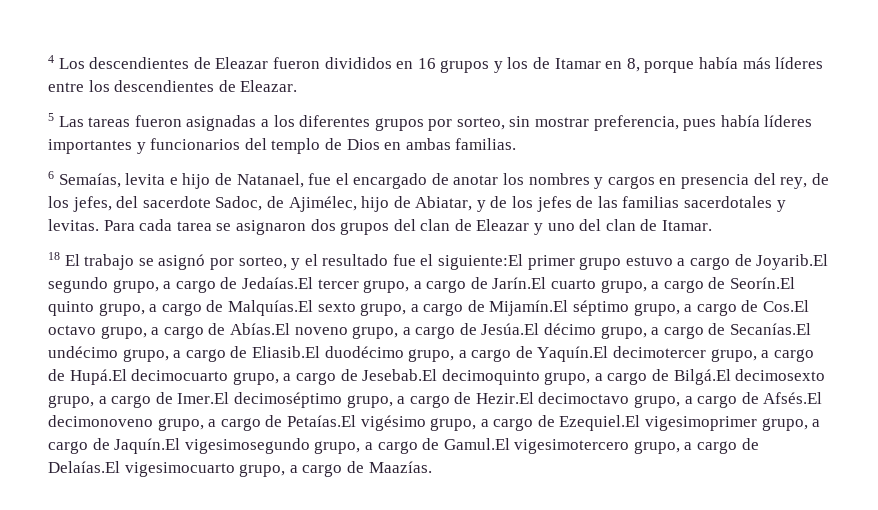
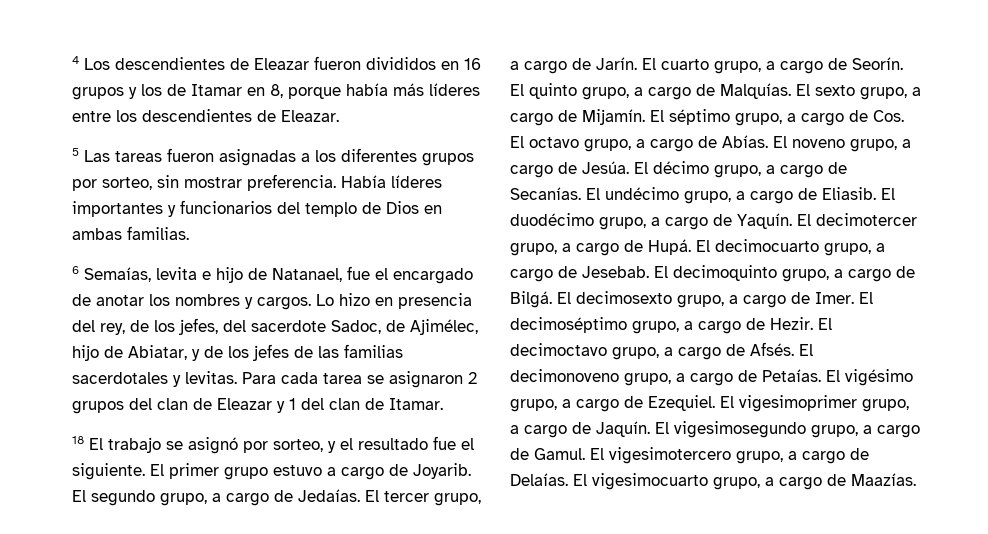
[593,115,760,131] preferencia, pues había -> [247,174,386,191] preferencia. Había
[607,176,655,189] cargos -> [257,293,370,310] cargos. Lo hizo
[310,219,336,231] dos -> [468,372,477,384] 2
[547,223,575,231] uno -> [289,398,296,410] 1
[438,254,524,270] siguiente:El -> [72,463,164,480] siguiente. El
[756,254,829,270] Joyarib.El -> [413,463,471,479] [72,490,86,502] Joyarib. El
[241,277,313,289] Jedaías.El -> [298,489,379,502] Jedaías. El
[492,277,547,289] Jarín.El -> [596,57,656,70] Jarín. El
[730,277,796,289] Seorín.El -> [852,57,903,70] [510,84,524,96] Seorín. El
[227,300,313,316] Malquías.El -> [720,83,810,99] Malquías. El
[489,300,569,316] Mijamín.El -> [582,109,664,125] Mijamín. El
[763,300,810,312] Cos.El -> [873,110,904,122] [510,136,524,148] Cos. El
[229,323,290,335] Abías.El -> [722,135,787,148] Abías. El
[481,323,540,335] Jesúa.El -> [582,161,648,174] Jesúa. El
[730,323,812,335] Secanías.El -> [510,187,600,200] Secanías. El
[251,346,320,358] Eliasib.El -> [822,187,895,200] Eliasib. El
[537,346,609,362] Yaquín.El -> [737,213,811,229] Yaquín. El
[69,369,127,385] Hupá.El -> [648,239,710,255] Hupá. El
[362,369,438,381] Jesebab.El -> [582,266,668,278] Jesebab. El
[673,369,731,385] Bilgá.El -> [510,291,571,308] Bilgá. El
[177,392,230,404] Imer.El -> [815,292,873,304] Imer. El
[475,392,534,404] Hezir.El -> [770,317,832,330] Hezir. El
[763,392,823,404] Afsés.El -> [750,342,813,356] Afsés. El
[286,415,356,427] Petaías.El -> [762,369,840,382] Petaías. El
[559,415,641,431] Ezequiel.El -> [648,395,734,411] Ezequiel. El
[114,438,181,454] Jaquín.El -> [596,421,669,437] Jaquín. El
[443,438,510,450] Gamul.El -> [534,448,604,460] Gamul. El
[48,461,120,473] Delaías.El -> [510,473,587,486] Delaías. El

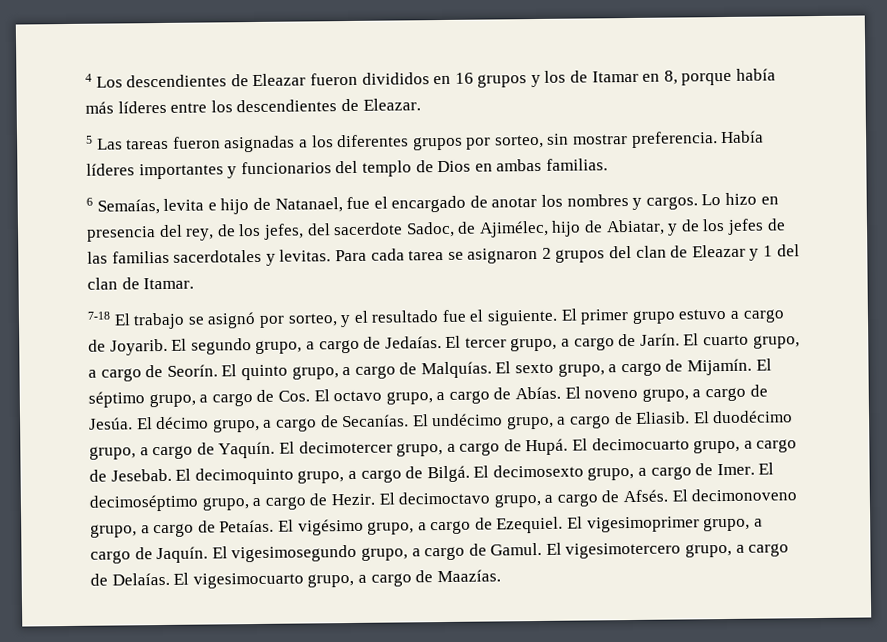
[72,436,84,444] 18 -> [87,311,110,320] 7-18

